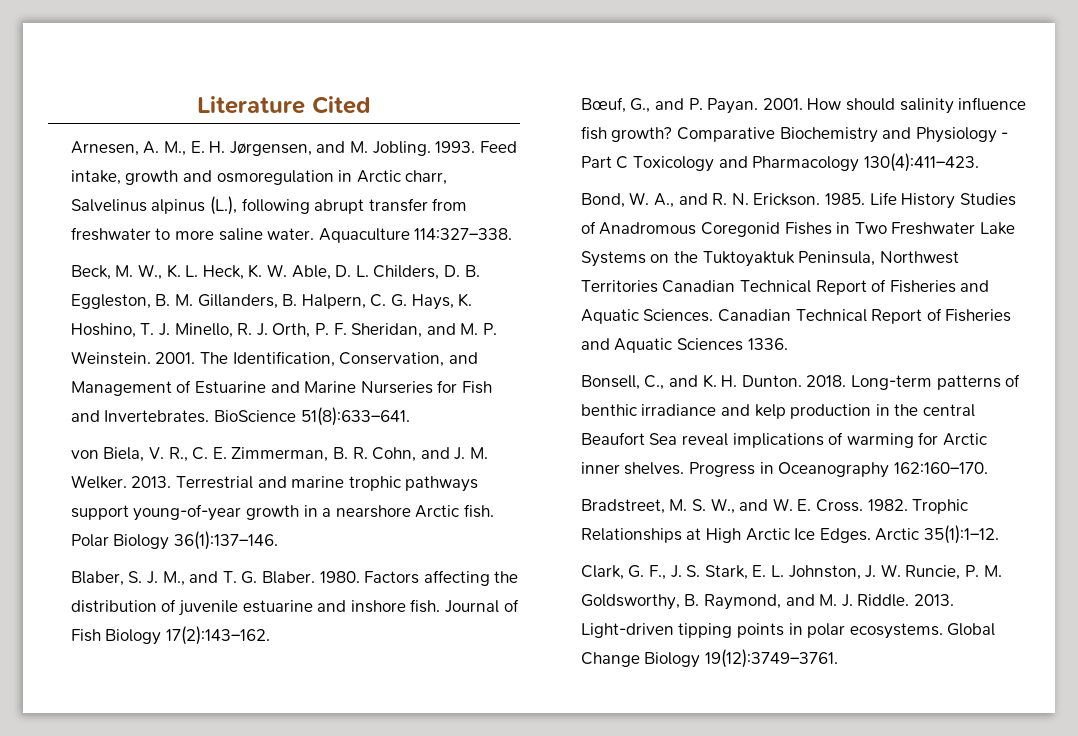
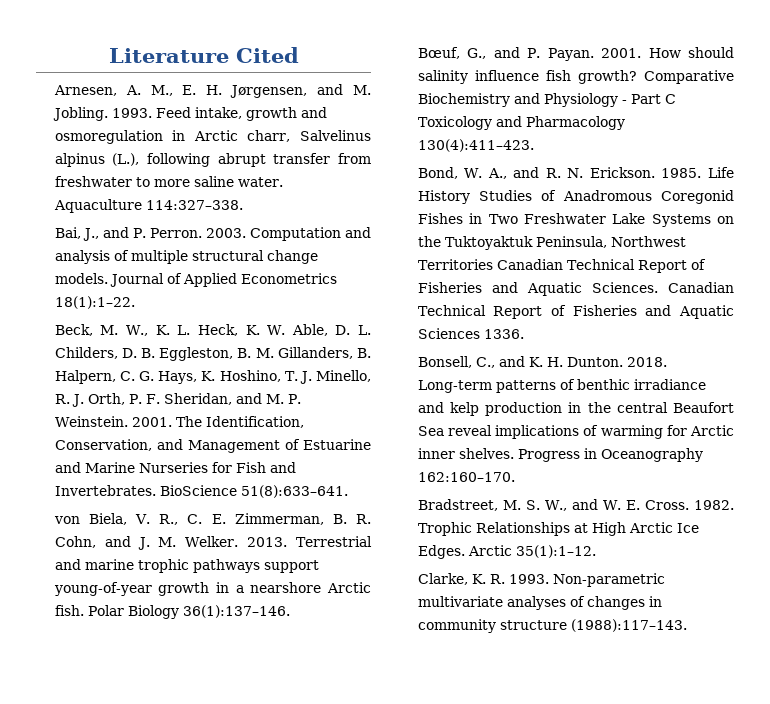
(513, 234) none -> [54,227,371,241] [54,250,318,264] [54,273,337,287] [54,296,135,309] // Bai, J., and P. Perron. 2003. Computation and analysis of multiple structural change models. Journal of Applied Econometrics 18(1):1–22.
[70,570,519,586] [70,599,519,616] [70,626,271,645] // Blaber, S. J. M., and T. G. Blaber. 1980. Factors affecting the distribution of juvenile estuarine and inshore fish. Journal of Fish Biology 17(2):143–162. -> (290, 611) none
[580,564,1002,580] [580,594,954,610] [580,623,996,639] [580,649,839,668] Clark, G. F., J. S. Stark, E. L. Johnston, J. W. Runcie, P. M. Goldsworthy, B. Raymond, and M. J. Riddle. 2013. Light-driven tipping points in polar ecosystems. Global Change Biology 19(12):3749–3761. -> [417,573,665,587] [417,596,662,610] [417,619,687,633] Clarke, K. R. 1993. Non-parametric multivariate analyses of changes in community structure (1988):117–143.

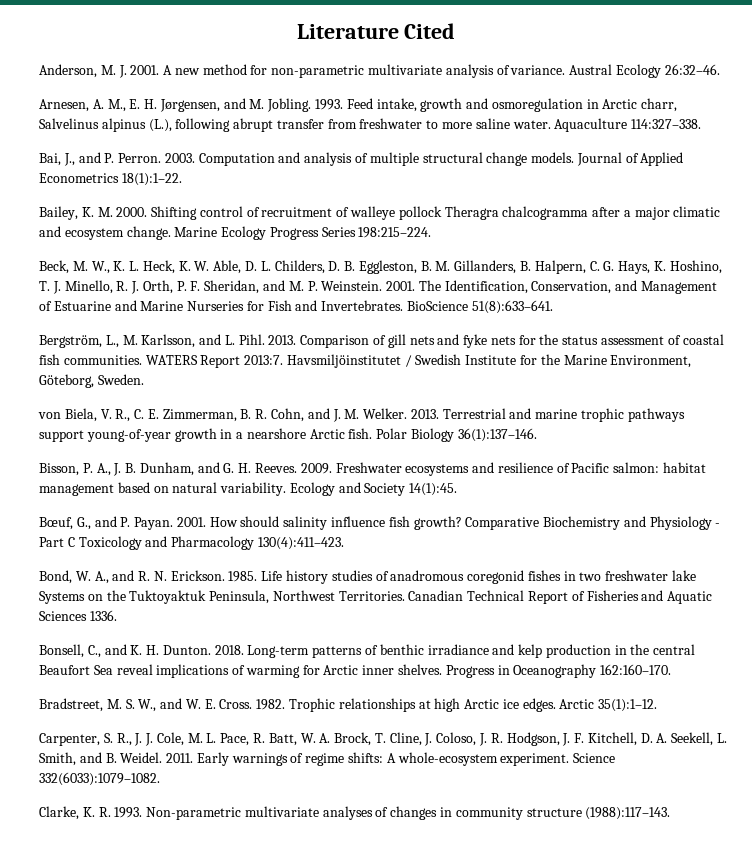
(299, 55) none -> [38,64,720,78] // Anderson, M. J. 2001. A new method for non-parametric multivariate analysis of variance. Austral Ecology 26:32–46.
(135, 302) none -> [38,206,721,220] [38,226,432,240] // Bailey, K. M. 2000. Shifting control of recruitment of walleye pollock Theragra chalcogramma after a major climatic and ecosystem change. Marine Ecology Progress Series 198:215–224.
(348, 491) none -> [38,334,724,348] [38,354,692,368] [38,374,144,388] // Bergström, L., M. Karlsson, and L. Pihl. 2013. Comparison of gill nets and fyke nets for the status assessment of coastal fish communities. WATERS Report 2013:7. Havsmiljöinstitutet / Swedish Institute for the Marine Environment, Göteborg, Sweden.
(290, 611) none -> [38,462,707,476] [38,482,458,496] // Bisson, P. A., J. B. Dunham, and G. H. Reeves. 2009. Freshwater ecosystems and resilience of Pacific salmon: habitat management based on natural variability. Ecology and Society 14(1):45.
[417,190,734,204] [417,213,646,224] History Studies of Anadromous Coregonid Fishes in Two Freshwater Lake -> [285,570,697,584] history studies of anadromous coregonid fishes in two freshwater lake
[417,259,706,273] [417,282,658,296] Territories Canadian Technical Report of Fisheries and Aquatic Sciences. -> [338,591,405,601] Territories.
[475,522,699,536] [417,545,596,559] Relationships at High Arctic Ice Edges. Arctic 35(1):1–12. -> [338,698,658,712] [38,732,728,746] [38,752,616,766] [38,772,160,786] relationships at high Arctic ice edges. Arctic 35(1):1–12. // Carpenter, S. R., J. J. Cole, M. L. Pace, R. Batt, W. A. Brock, T. Cline, J. Coloso, J. R. Hodgson, J. F. Kitchell, D. A. Seekell, L. Smith, and B. Weidel. 2011. Early warnings of regime shifts: A whole-ecosystem experiment. Science 332(6033):1079–1082.

